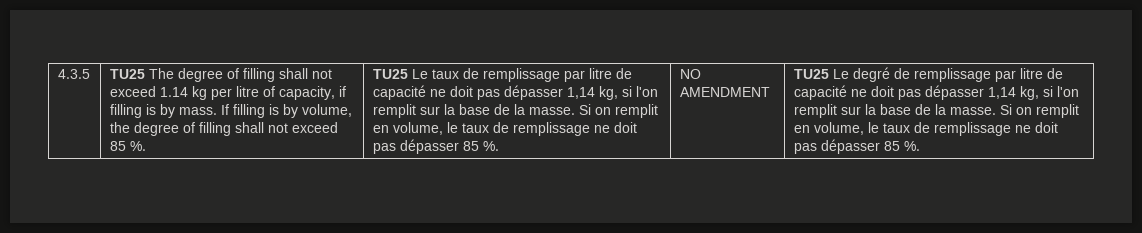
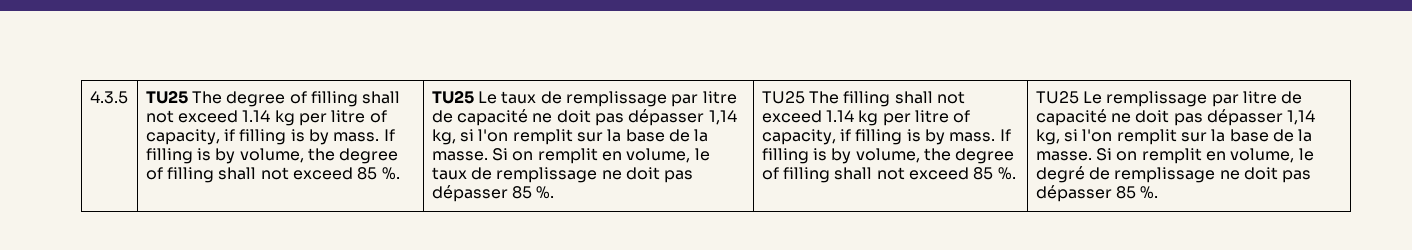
[679,69,701,79] [679,87,770,97] [793,67,910,82] NO AMENDMENT | TU25 Le degré de -> [761,91,965,107] [761,110,971,126] [761,129,1011,145] [761,148,1015,164] [761,167,1016,183] [1035,91,1102,104] TU25 The filling shall not exceed 1.14 kg per litre of capacity, if filling is by mass. If filling is by volume, the degree of filling shall not exceed 85 %. | TU25 Le
[882,123,910,133] taux -> [1035,166,1085,183] degré

